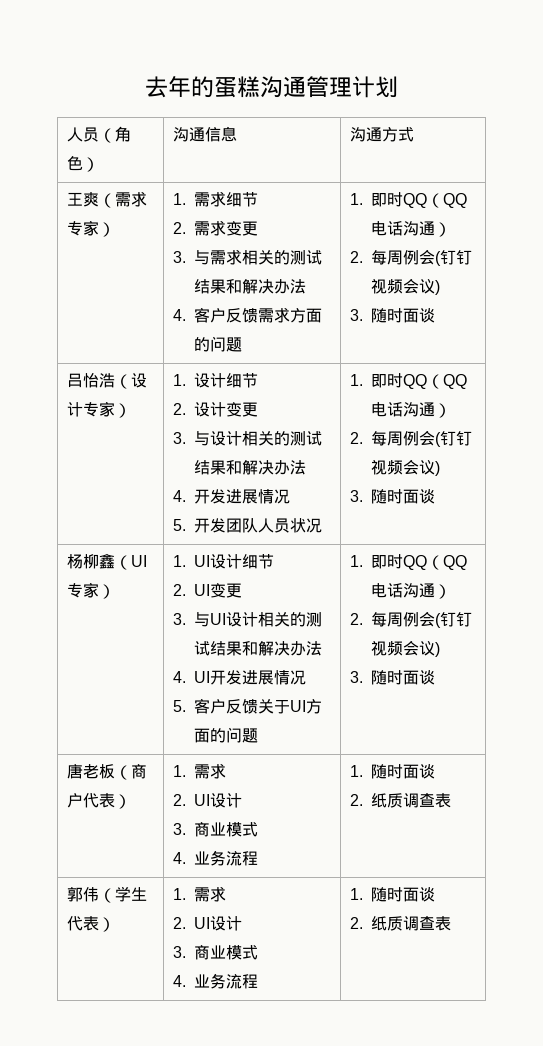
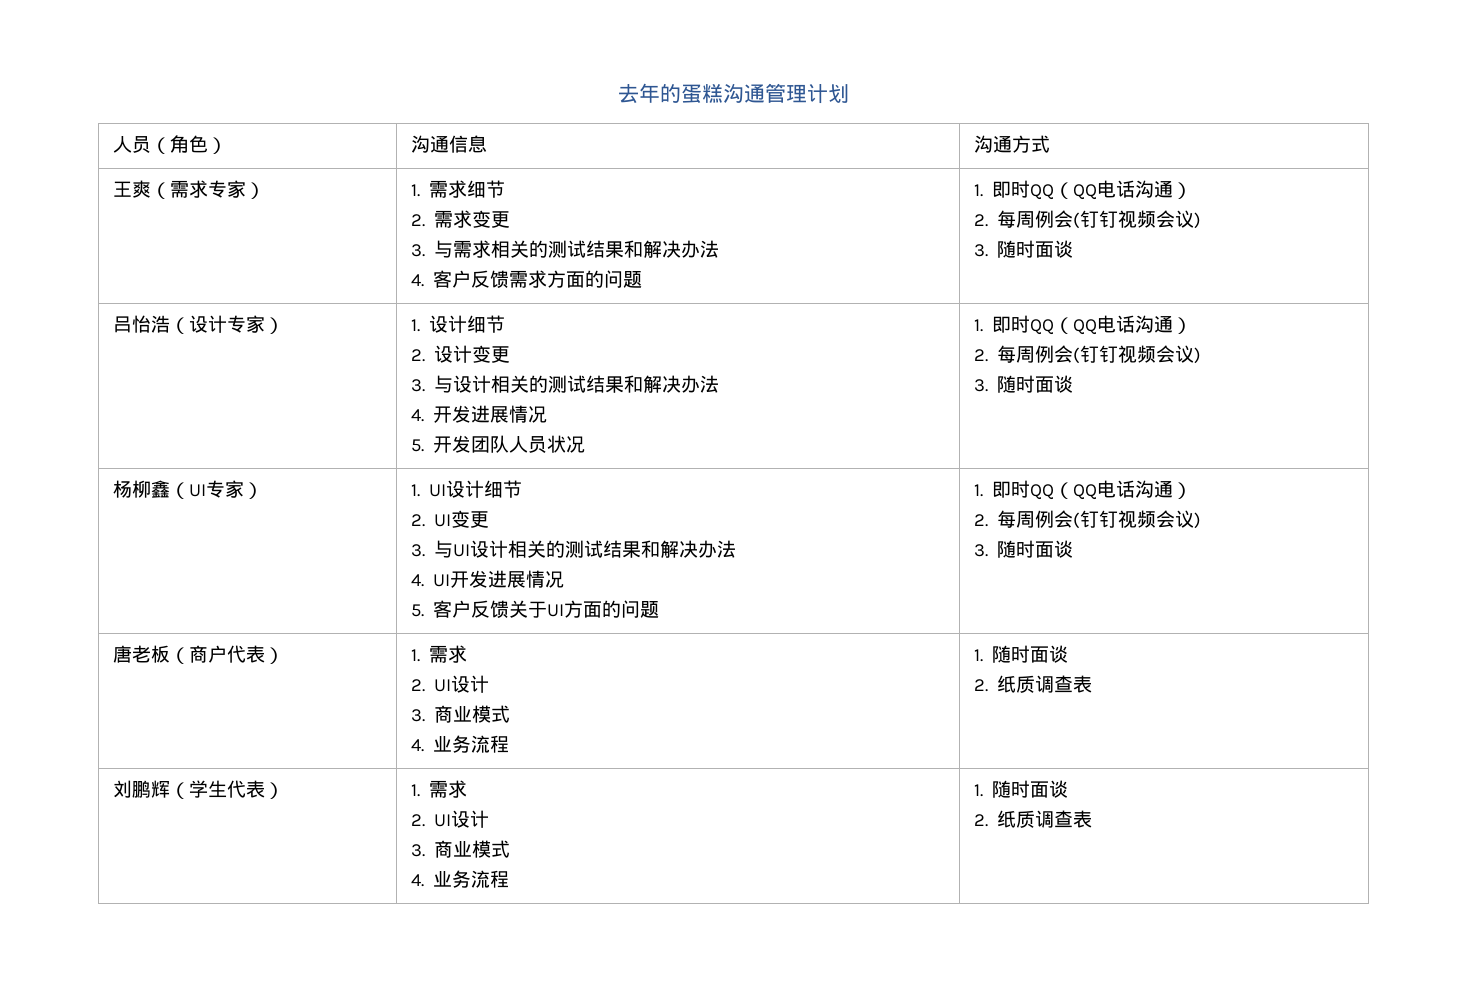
[66,887,99,902] 郭伟 -> [112,780,170,798] 刘鹏辉

